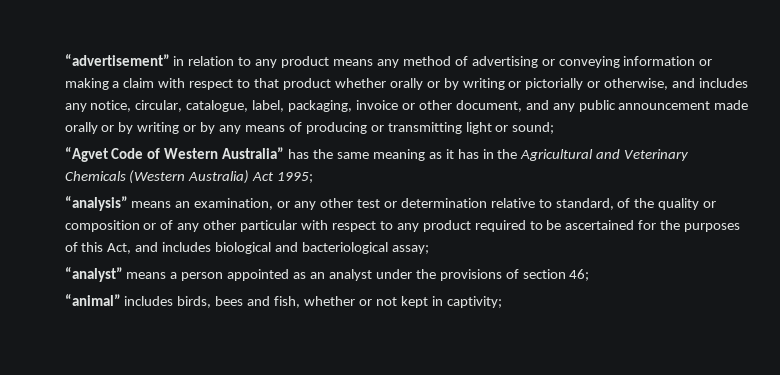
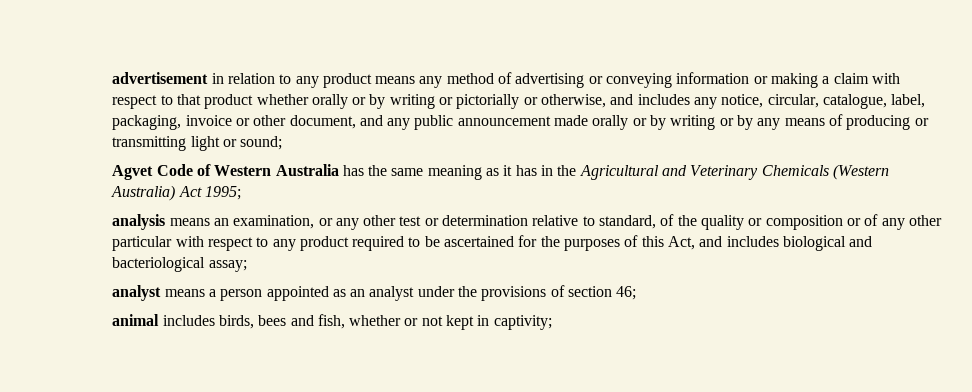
[64,54,170,66] “advertisement” -> [112,72,209,84] advertisement
[64,147,108,162] “Agvet -> [112,165,154,180] Agvet
[222,147,285,159] Australia” -> [275,164,339,176] Australia
[64,196,128,211] “analysis” -> [112,214,166,230] analysis
[64,267,123,282] “analyst” -> [112,285,162,301] analyst
[64,294,121,306] “animal” -> [112,314,160,326] animal

